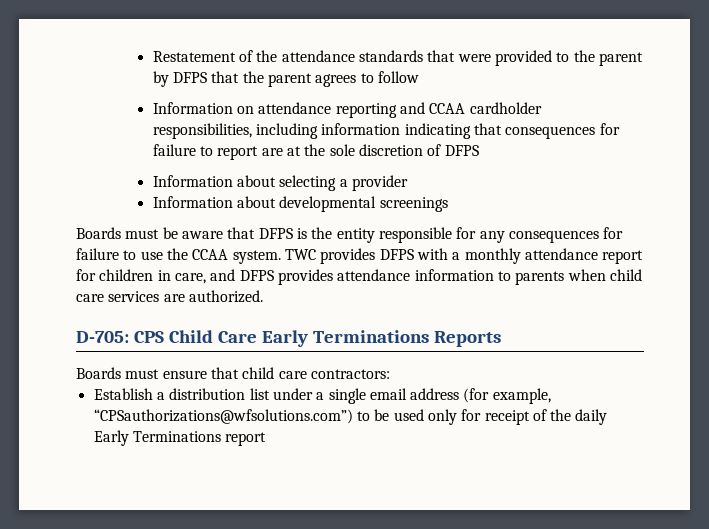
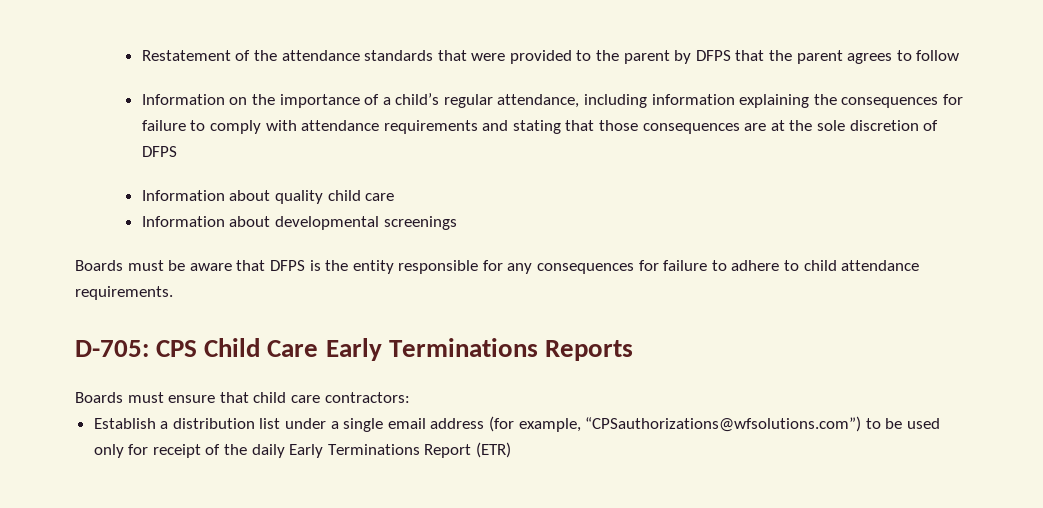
[258,102,542,118] [152,123,620,139] [152,144,259,160] attendance reporting and CCAA cardholder responsibilities, including information indicating that consequences for failure to report -> [251,93,964,108] [141,120,740,134] the importance of a child’s regular attendance, including information explaining the consequences for failure to comply with attendance requirements and stating that those consequences
[279,175,409,191] selecting a provider -> [274,190,395,204] quality child care
[140,248,644,264] [76,269,642,285] [76,290,263,303] use the CCAA system. TWC provides DFPS with a monthly attendance report for children in care, and DFPS provides attendance information to parents when child care services are authorized. -> [731,260,920,271] [75,286,173,300] adhere to child attendance requirements.
[225,432,267,446] report -> [424,442,512,458] Report (ETR)

